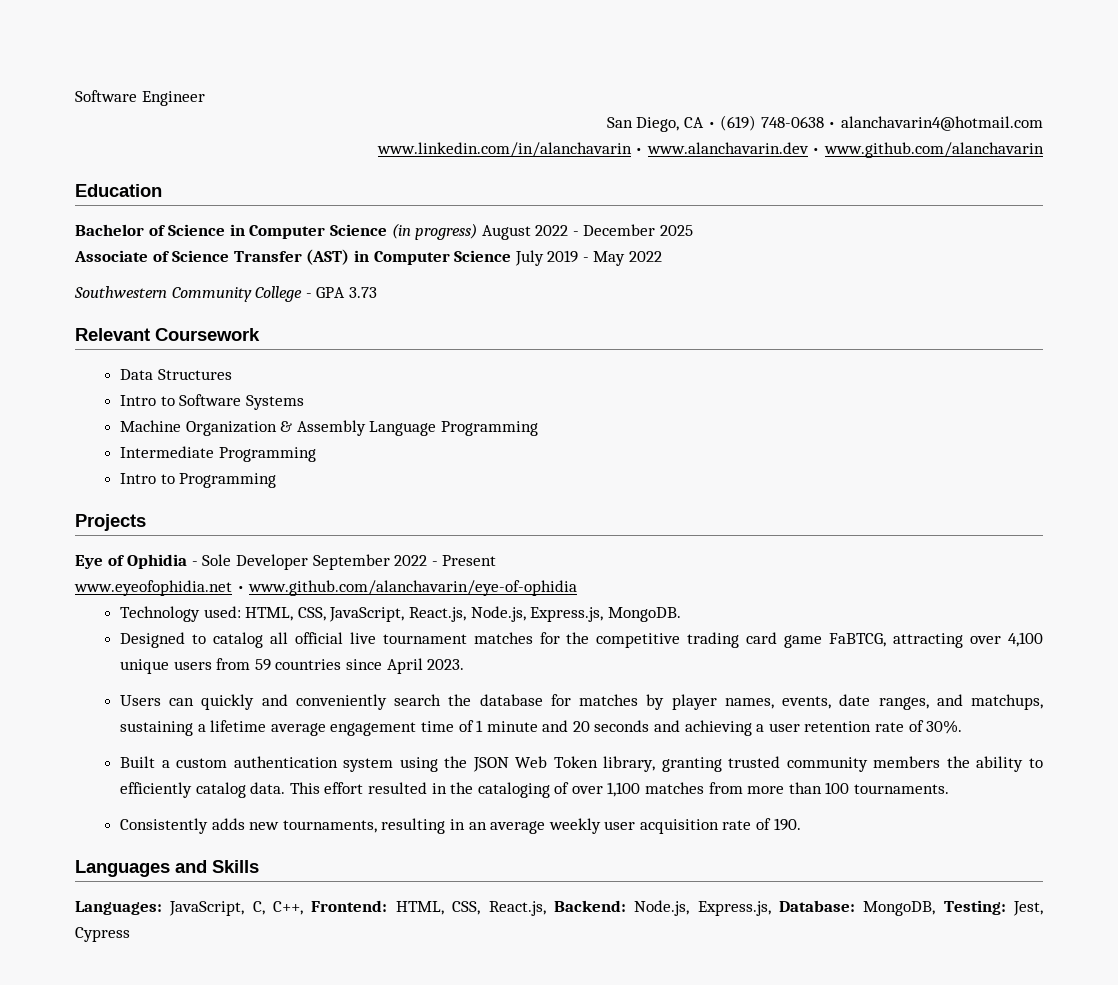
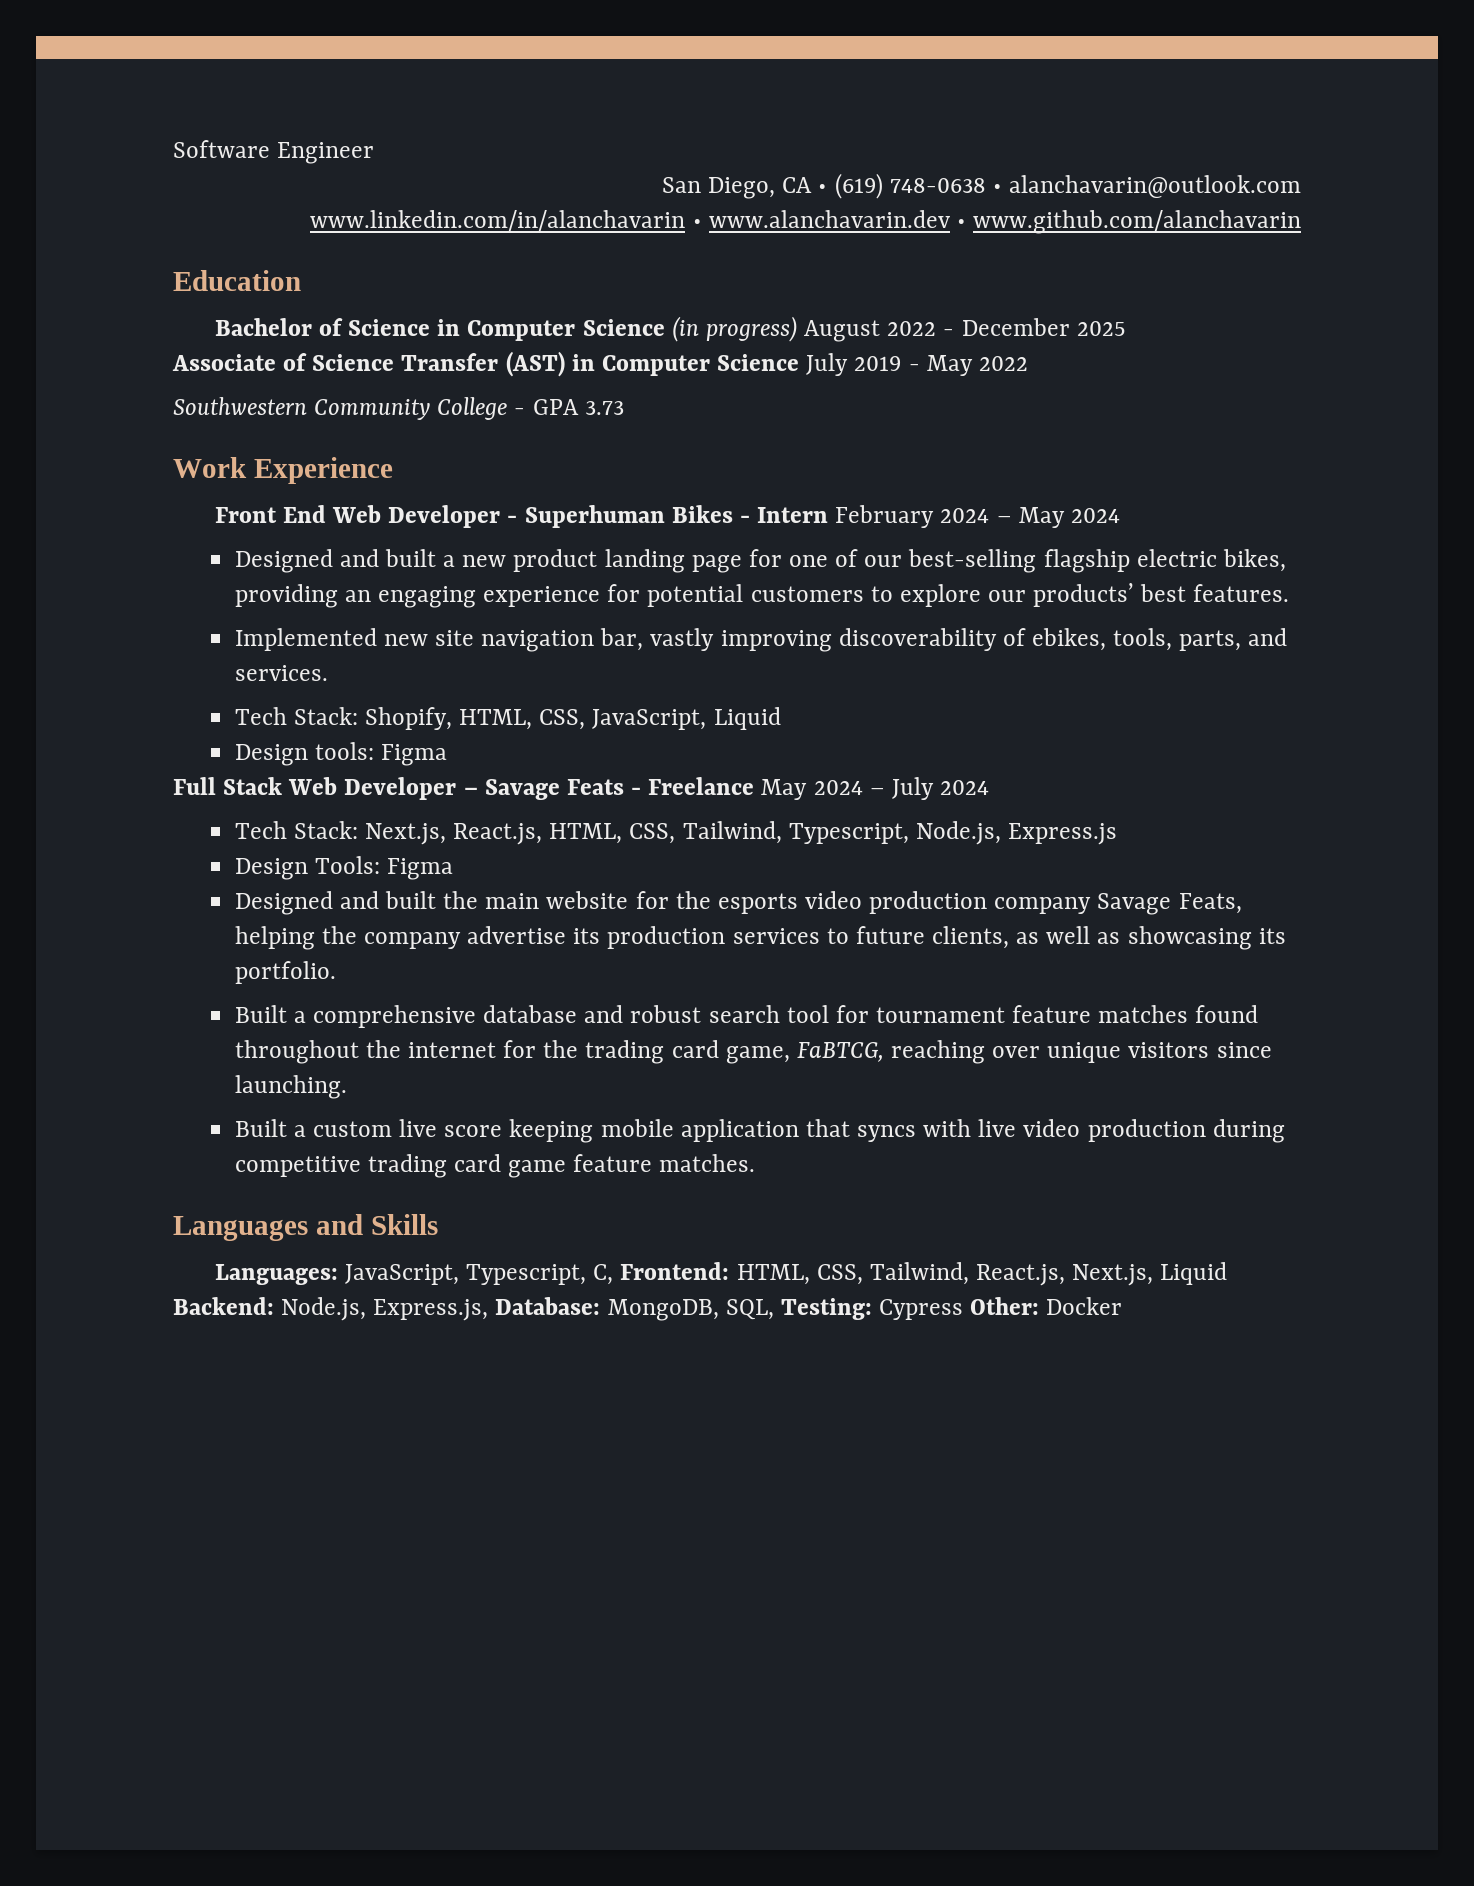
[841,116,1044,131] alanchavarin4@hotmail.com -> [1008,175,1301,198] alanchavarin@outlook.com
[75,328,260,341] [119,369,232,380] [119,394,304,410] [119,420,538,436] [119,446,316,462] [119,473,277,488] [75,514,146,531] [75,554,497,570] [74,580,578,596] [119,606,681,622] [119,632,1043,648] [119,658,465,674] [119,694,1043,710] [119,720,963,736] [119,756,1044,772] [119,782,950,798] [119,818,801,834] Relevant Coursework // Data Structures // Intro to Software Systems // Machine Organization & Assembly Language Programming // Intermediate Programming // Intro to Programming // Projects // Eye of Ophidia - Sole Developer September 2022 - Present // www.eyeofophidia.net • www.github.com/alanchavarin/eye-of-ophidia // Technology used: HTML, CSS, JavaScript, React.js, Node.js, Express.js, MongoDB. // Designed to catalog all official live tournament matches for the competitive trading card game FaBTCG, attracting over 4,100 unique users from 59 countries since April 2023. // Users can quickly and conveniently search the database for matches by player names, events, date ranges, and matchups, sustaining a lifetime average engagement time of 1 minute and 20 seconds and achieving a user retention rate of 30%. // Built a custom authentication system using the JSON Web Token library, granting trusted community members the ability to efficiently catalog data. This effort resulted in the cataloging of over 1,100 matches from more than 100 tournaments. // Consistently adds new tournaments, resulting in an average weekly user acquisition rate of 190. -> [173,457,393,484] [214,505,1120,528] [234,549,1286,573] [234,583,1290,608] [234,628,1288,652] [234,665,328,681] [234,707,781,730] [234,742,447,766] [173,777,990,800] [234,821,1117,845] [234,856,453,880] [234,891,1242,915] [234,926,1286,950] [234,961,336,984] [234,1005,1259,1028] [234,1040,1272,1064] [234,1075,347,1099] [234,1119,1285,1143] [234,1154,756,1178] Work Experience // Front End Web Developer - Superhuman Bikes - Intern February 2024 – May 2024 // Designed and built a new product landing page for one of our best-selling flagship electric bikes, providing an engaging experience for potential customers to explore our products’ best features. // Implemented new site navigation bar, vastly improving discoverability of ebikes, tools, parts, and services. // Tech Stack: Shopify, HTML, CSS, JavaScript, Liquid // Design tools: Figma // Full Stack Web Developer – Savage Feats - Freelance May 2024 – July 2024 // Tech Stack: Next.js, React.js, HTML, CSS, Tailwind, Typescript, Node.js, Express.js // Design Tools: Figma // Designed and built the main website for the esports video production company Savage Feats, helping the company advertise its production services to future clients, as well as showcasing its portfolio. // Built a comprehensive database and robust search tool for tournament feature matches found throughout the internet for the trading card game, FaBTCG, reaching over unique visitors since launching. // Built a custom live score keeping mobile application that syncs with live video production during competitive trading card game feature matches.
[252,901,304,915] C, C++, -> [466,1264,614,1285] Typescript, C,
[488,901,546,916] React.js, -> [869,1262,1228,1286] Tailwind, React.js, Next.js, Liquid
[943,900,1043,916] [75,927,130,942] Testing: Jest, Cypress -> [725,1297,1123,1320] SQL, Testing: Cypress Other: Docker

